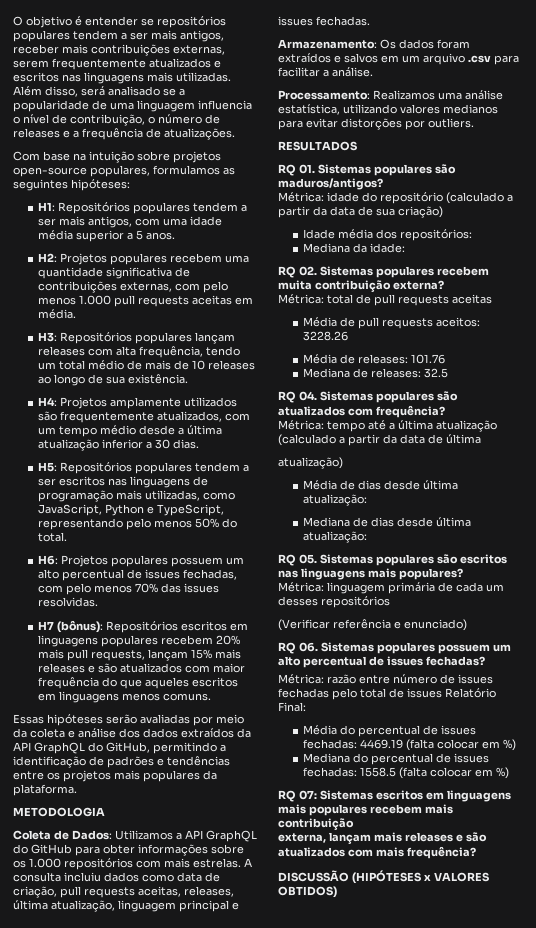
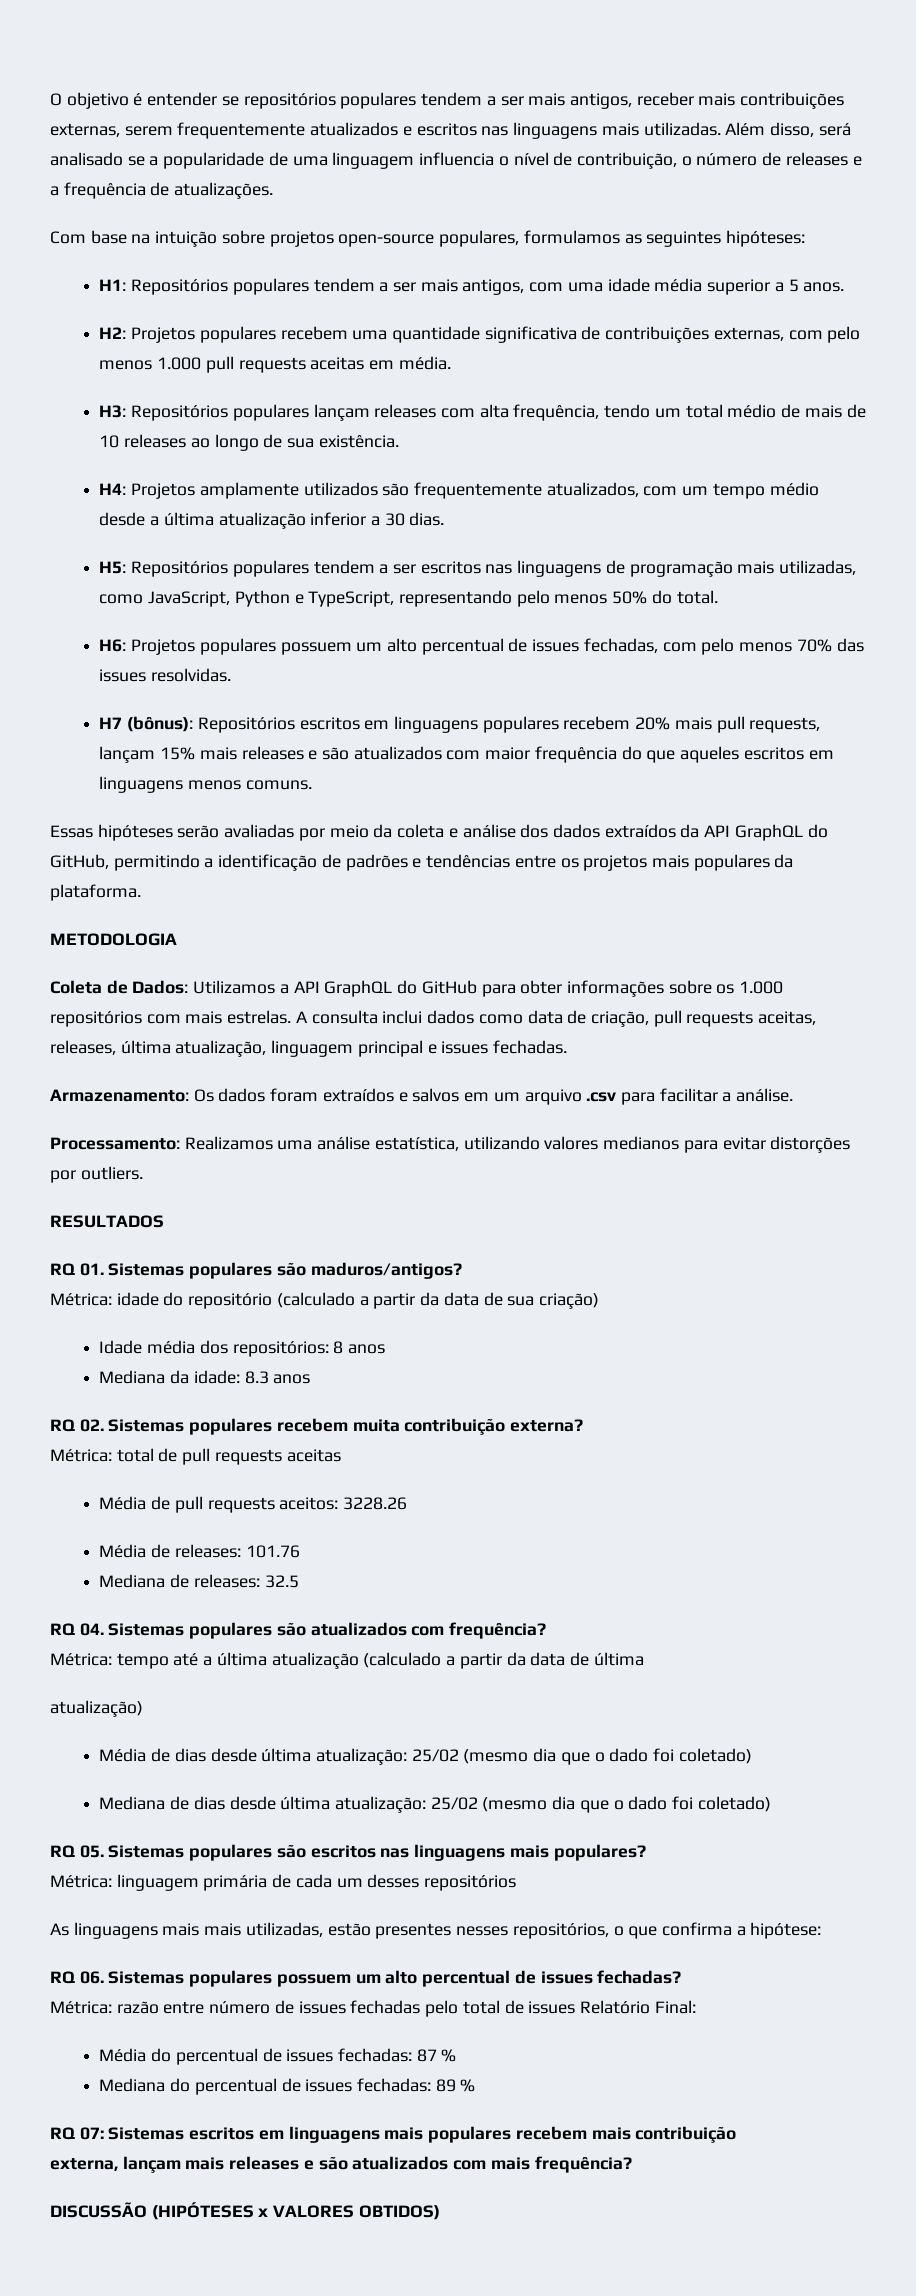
[64,872,101,882] incluiu -> [382,1010,423,1024] inclui
(473, 235) none -> [333,1341,386,1354] 8 anos
(406, 248) none -> [244,1371,311,1384] 8.3 anos
(368, 500) none -> [411,1748,752,1765] 25/02 (mesmo dia que o dado foi coletado)
(368, 537) none -> [430,1796,771,1813] 25/02 (mesmo dia que o dado foi coletado)
[278,619,467,631] (Verificar referência e enunciado) -> [50,1922,822,1939] As linguagens mais mais utilizadas, estão presentes nesses repositórios, o que confirma a hipótese:
[360,739,517,751] 4469.19 (falta colocar em %) -> [416,2049,457,2062] 87 %
[360,767,510,779] 1558.5 (falta colocar em %) -> [435,2079,476,2092] 89 %

